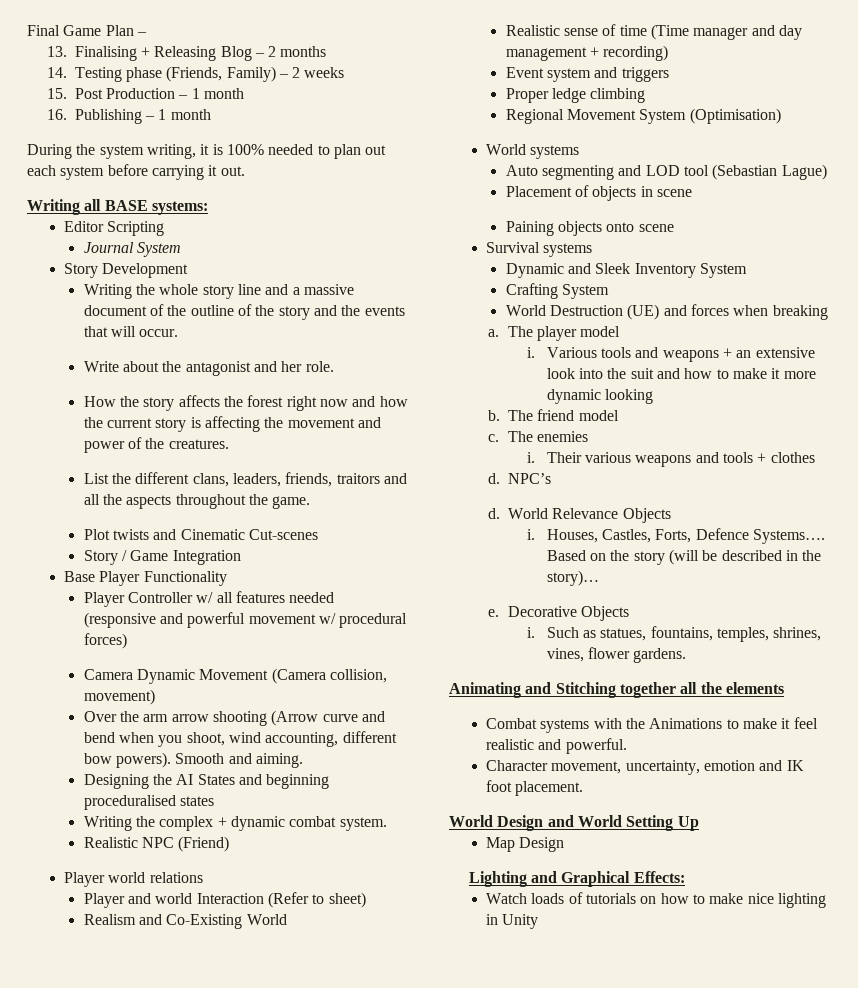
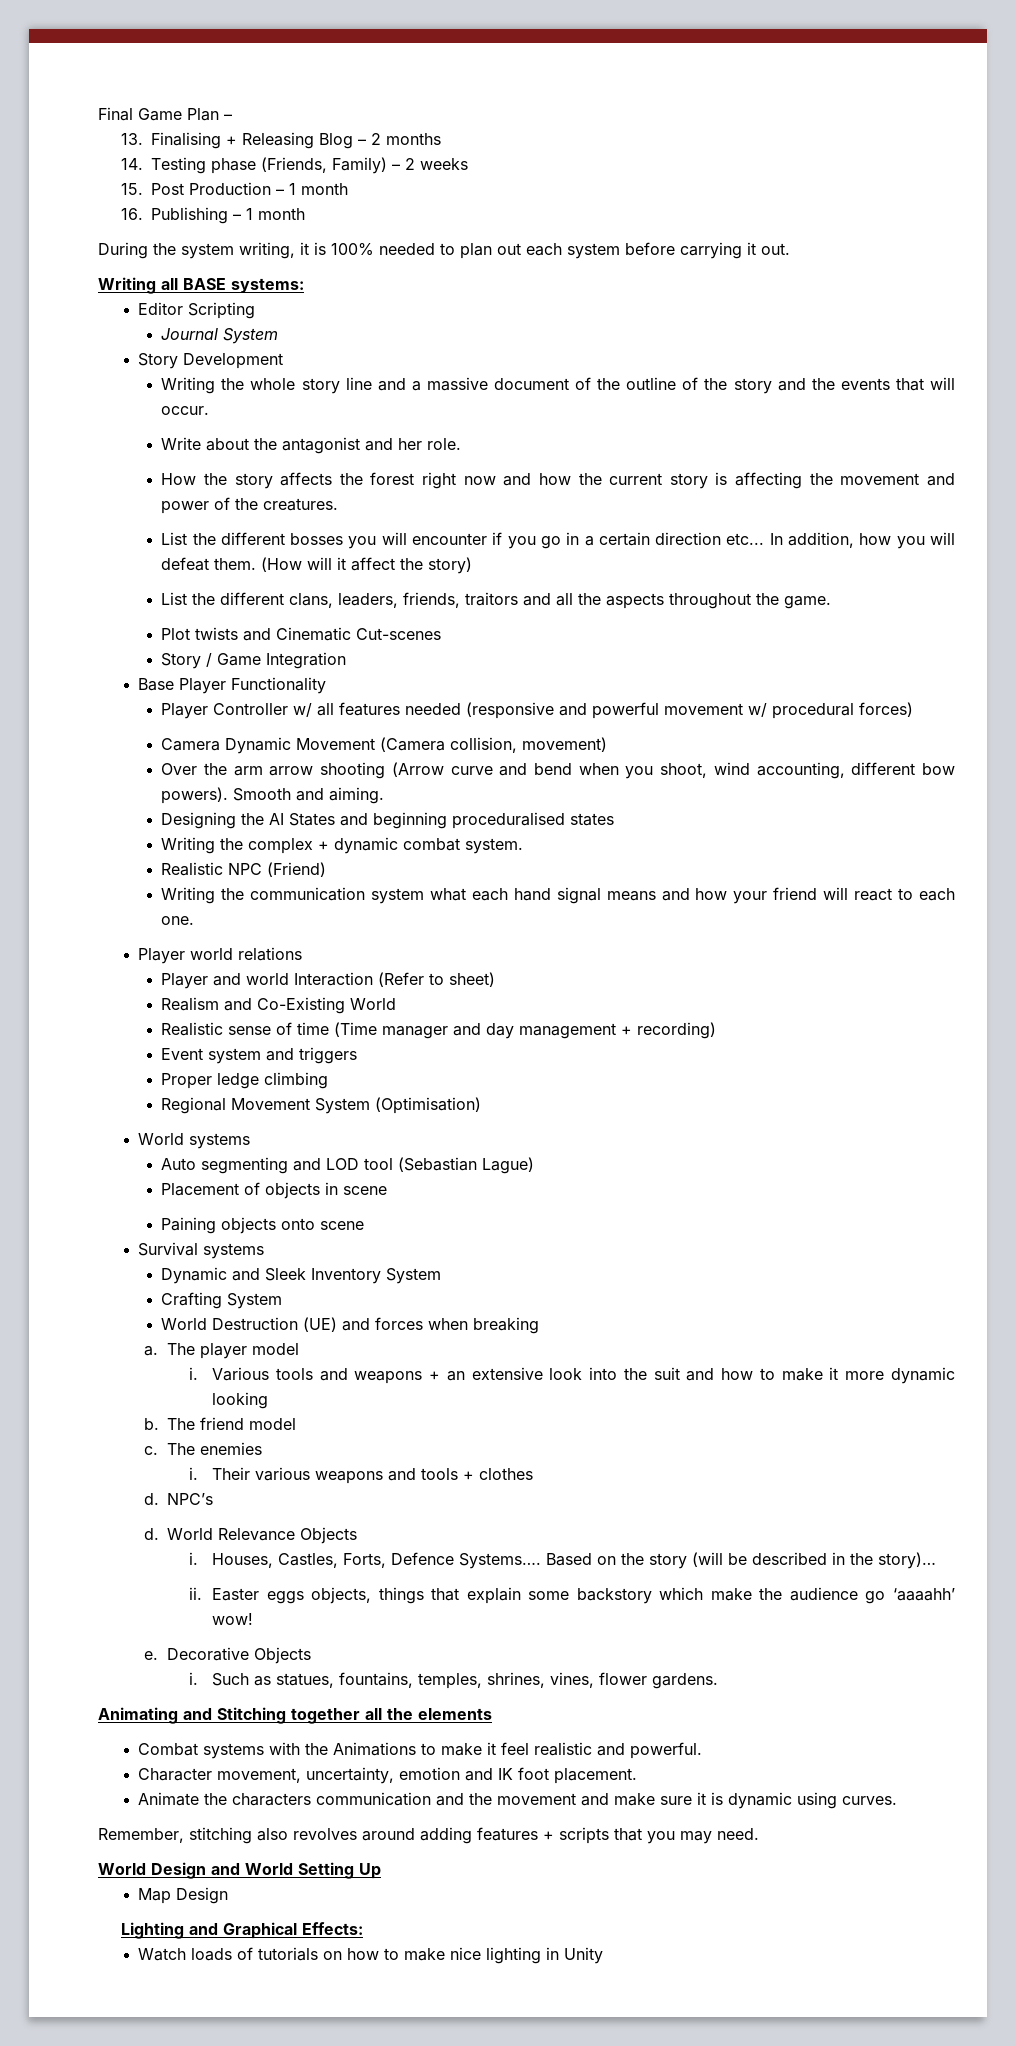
(229, 444) none -> [161,532,955,549] [161,557,473,574] // List the different bosses you will encounter if you go in a certain direction etc... In addition, how you will defeat them. (How will it affect the story)
(230, 844) none -> [161,887,956,904] [161,916,195,925] // Writing the communication system what each hand signal means and how your friend will react to each one.
(599, 578) none -> [189,1587,955,1604] [212,1613,254,1625] // ii. Easter eggs objects, things that explain some backstory which make the audience go ‘aaaahh’ wow!
(584, 788) none -> [138,1792,898,1809] [98,1827,759,1844] // Animate the characters communication and the movement and make sure it is dynamic using curves. // Remember, stitching also revolves around adding features + scripts that you may need.

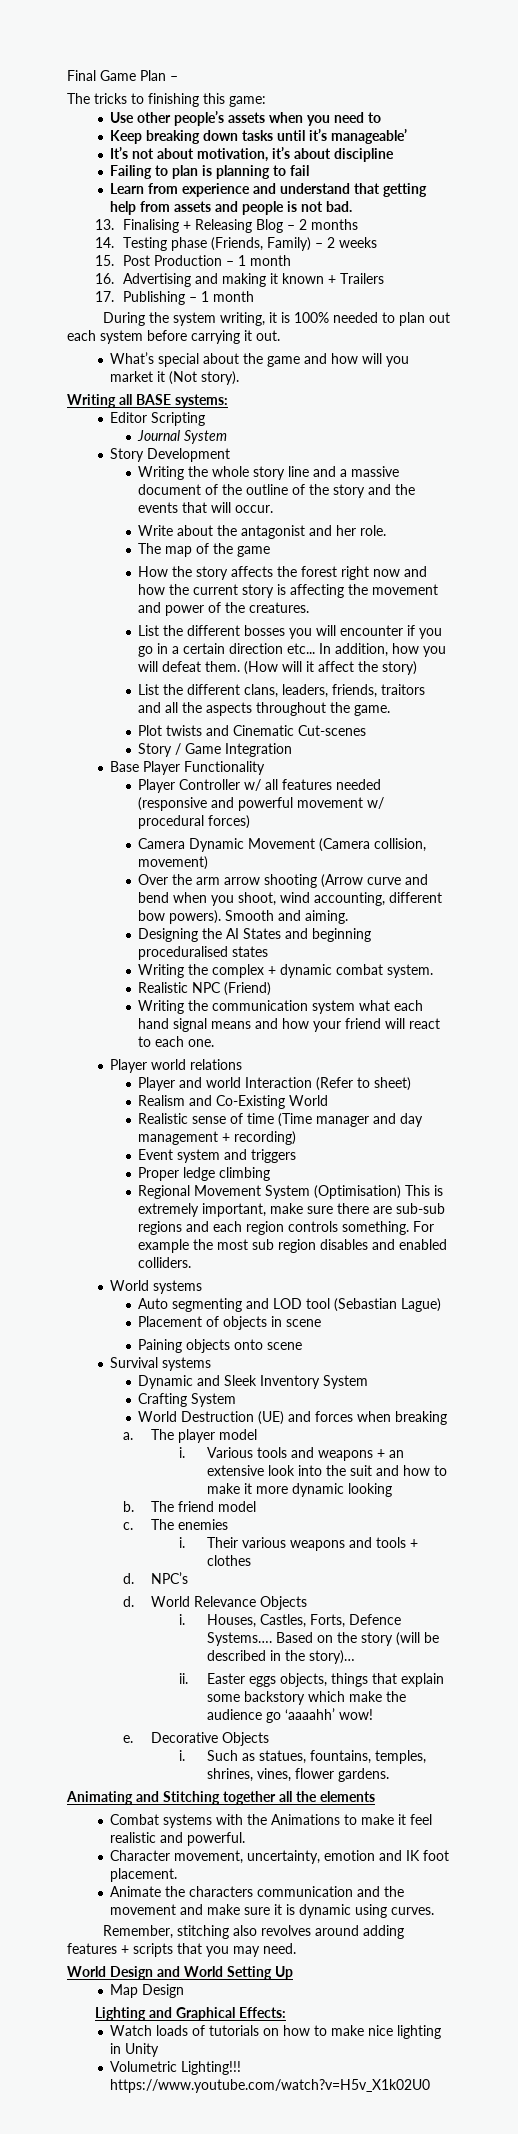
(232, 117) none -> [67,93,266,107] [110,110,382,126] [110,128,408,144] [110,146,395,162] [110,165,310,179] [110,183,428,197] [110,201,353,215] // The tricks to finishing this game: // Use other people’s assets when you need to // Keep breaking down tasks until it’s manageable’ // It’s not about motivation, it’s about discipline // Failing to plan is planning to fail // Learn from experience and understand that getting help from assets and people is not bad.
(143, 214) none -> [122,273,384,287] [94,291,114,302] Advertising and making it known + Trailers // 17.
(790, 249) none -> [110,352,410,367] [110,371,240,385] // What’s special about the game and how will you market it (Not story).
(462, 444) none -> [138,543,271,557] // The map of the game
(482, 1105) none -> [405,1185,444,1196] [138,1203,446,1217] [138,1221,435,1235] [138,1239,448,1253] [138,1257,192,1268] This is extremely important, make sure there are sub-sub regions and each region controls something. For example the most sub region disables and enabled colliders.
(604, 1955) none -> [110,2061,242,2075] [110,2079,431,2093] // Volumetric Lighting!!! https://www.youtube.com/watch?v=H5v_X1k02U0

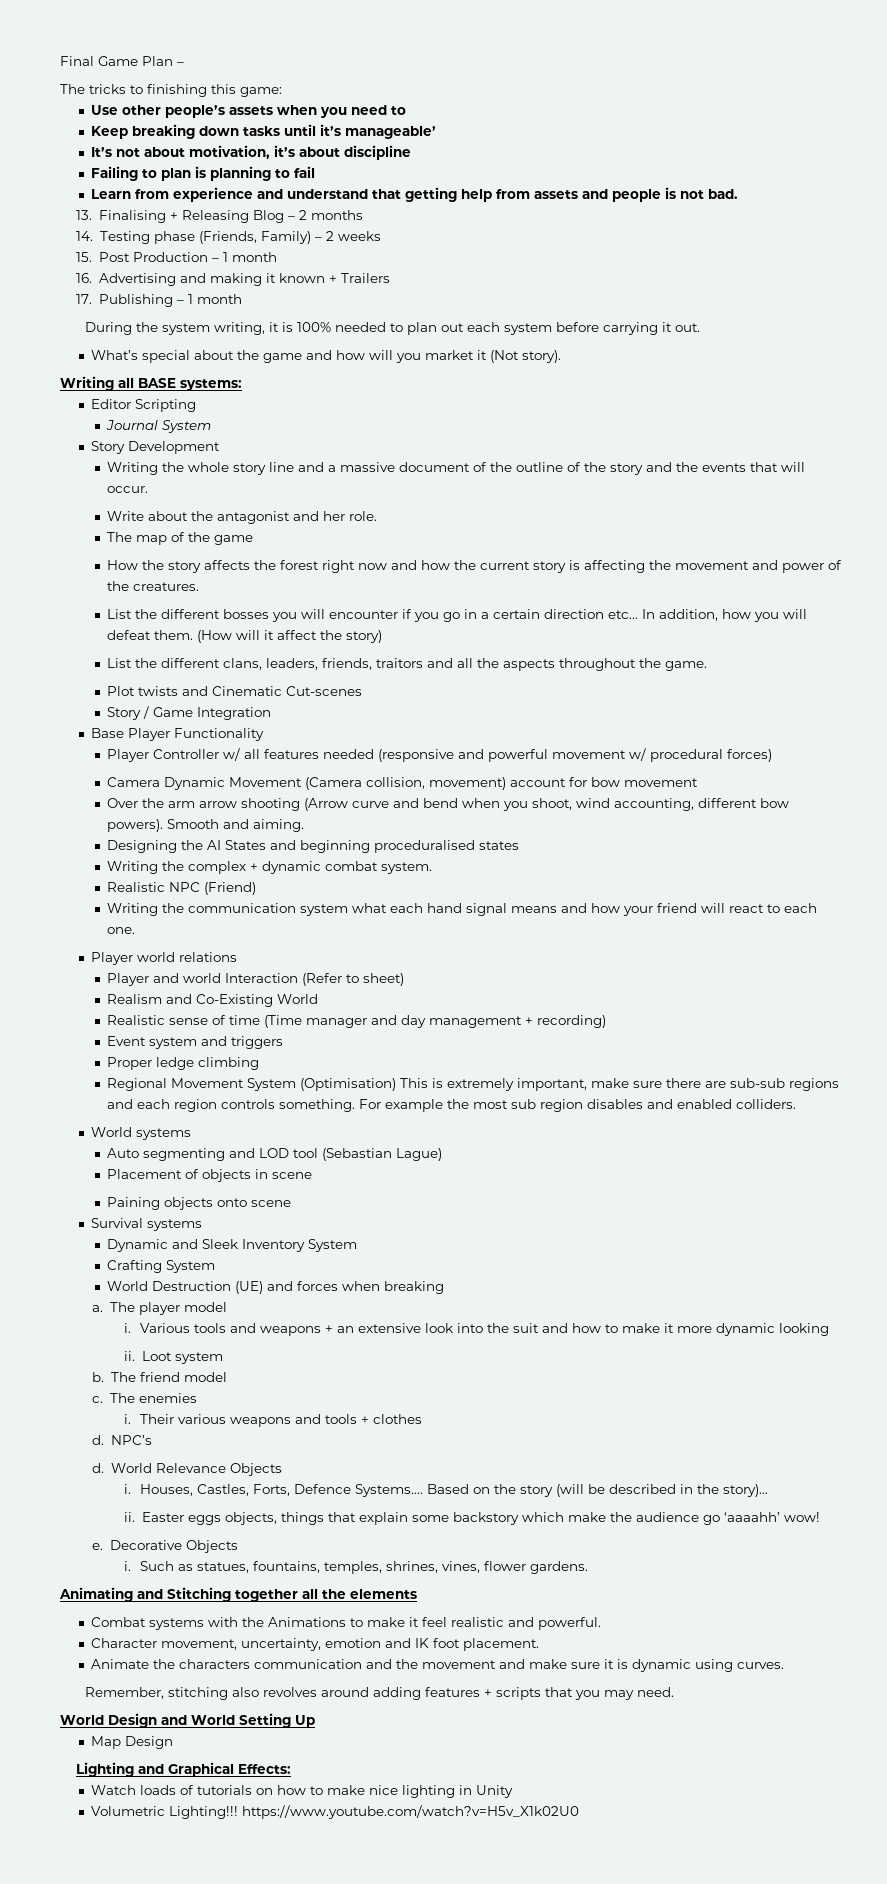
(209, 863) none -> [509,777,698,787] account for bow movement
(392, 1490) none -> [123,1351,223,1364] // ii. Loot system

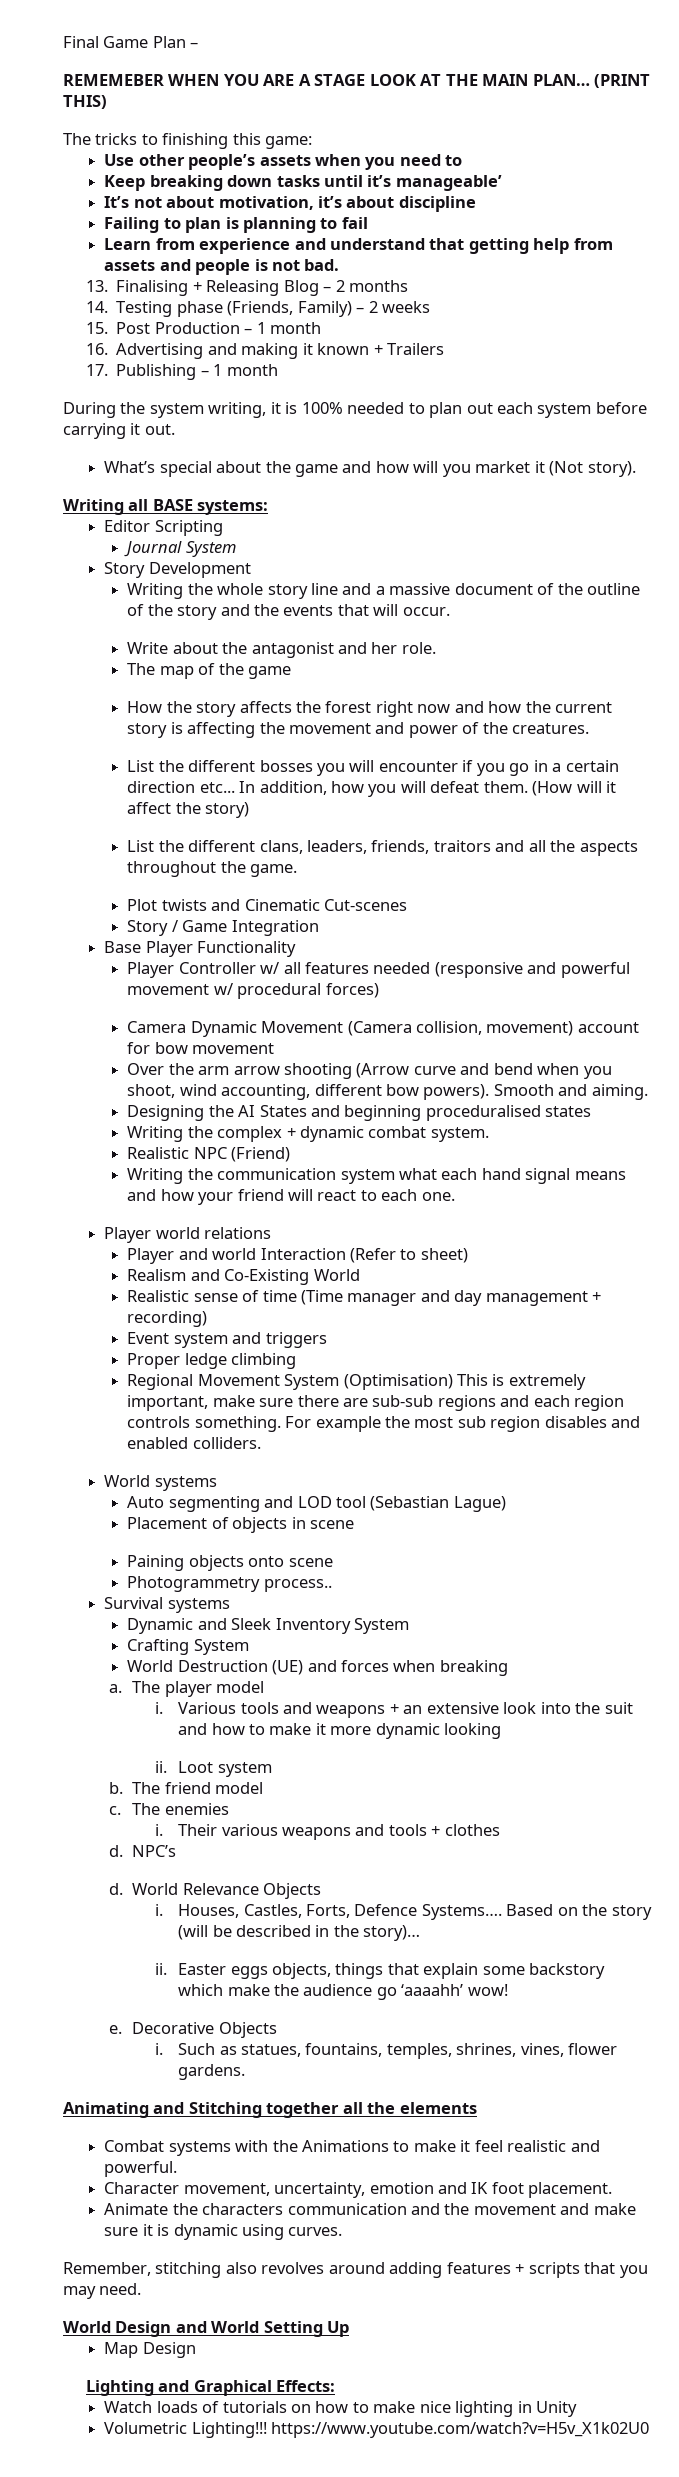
(184, 64) none -> [63,74,651,88] [63,95,107,109] // REMEMEBER WHEN YOU ARE A STAGE LOOK AT THE MAIN PLAN… (PRINT THIS)
(291, 1203) none -> [127,1576,332,1592] // Photogrammetry process..

